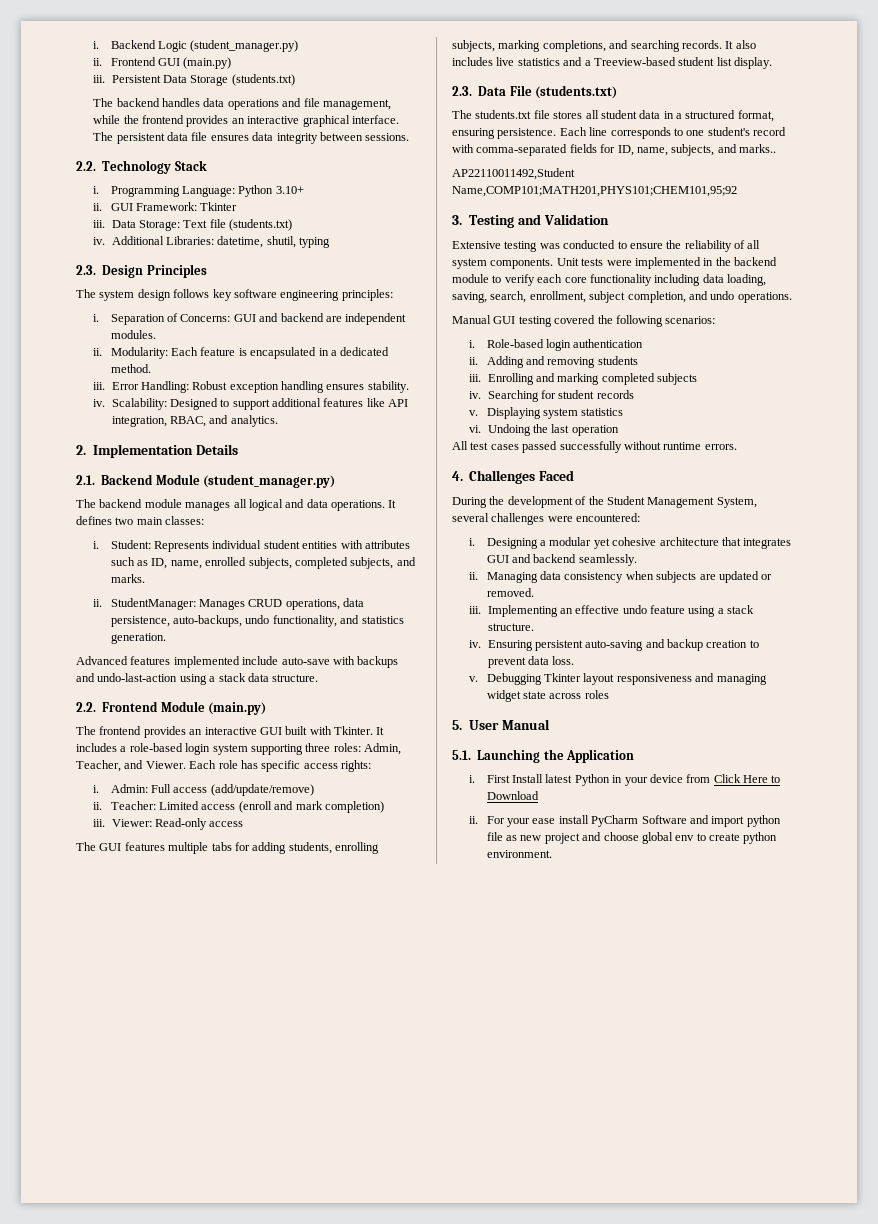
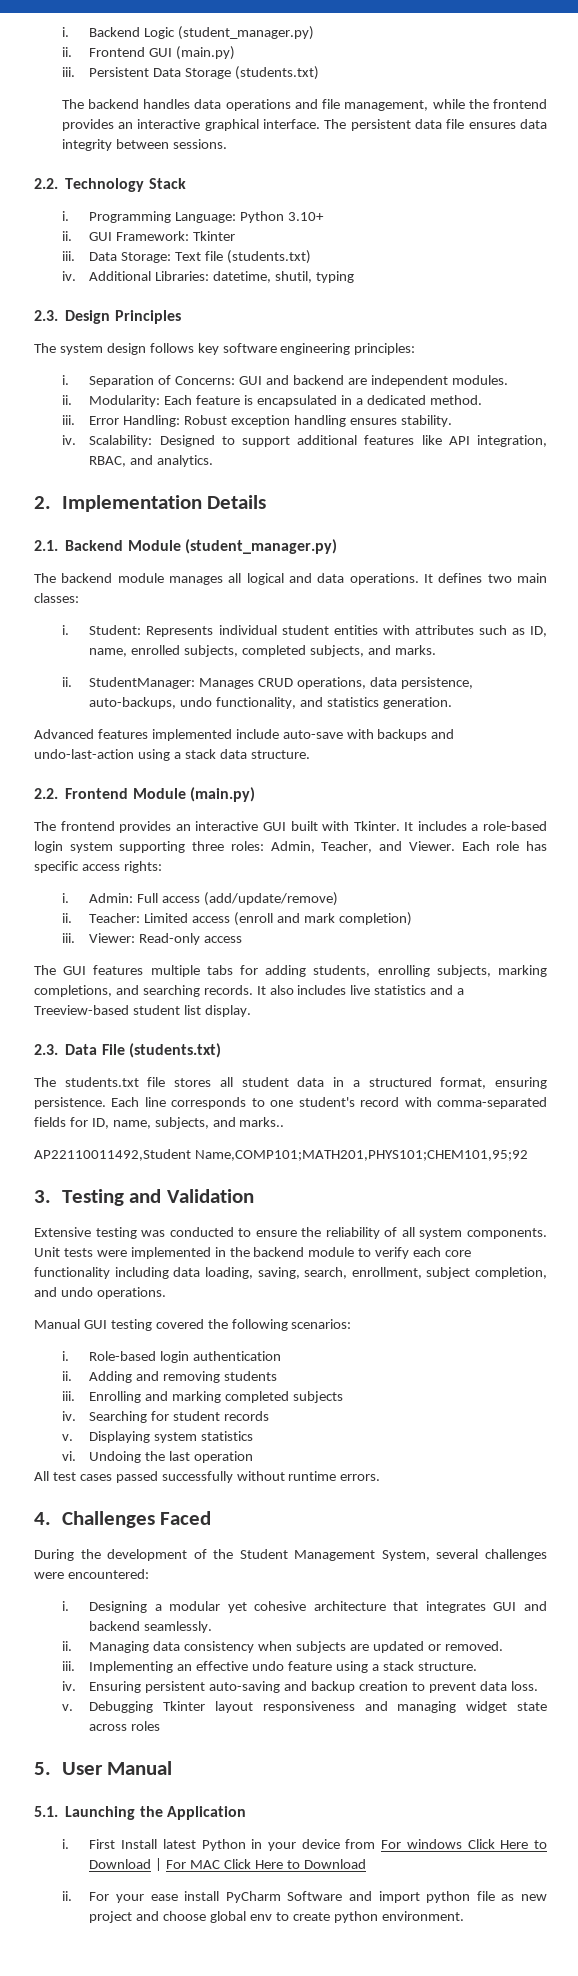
(711, 778) none -> [381,1839,547,1849] [89,1858,221,1871] For windows Click Here to Download | For MAC

